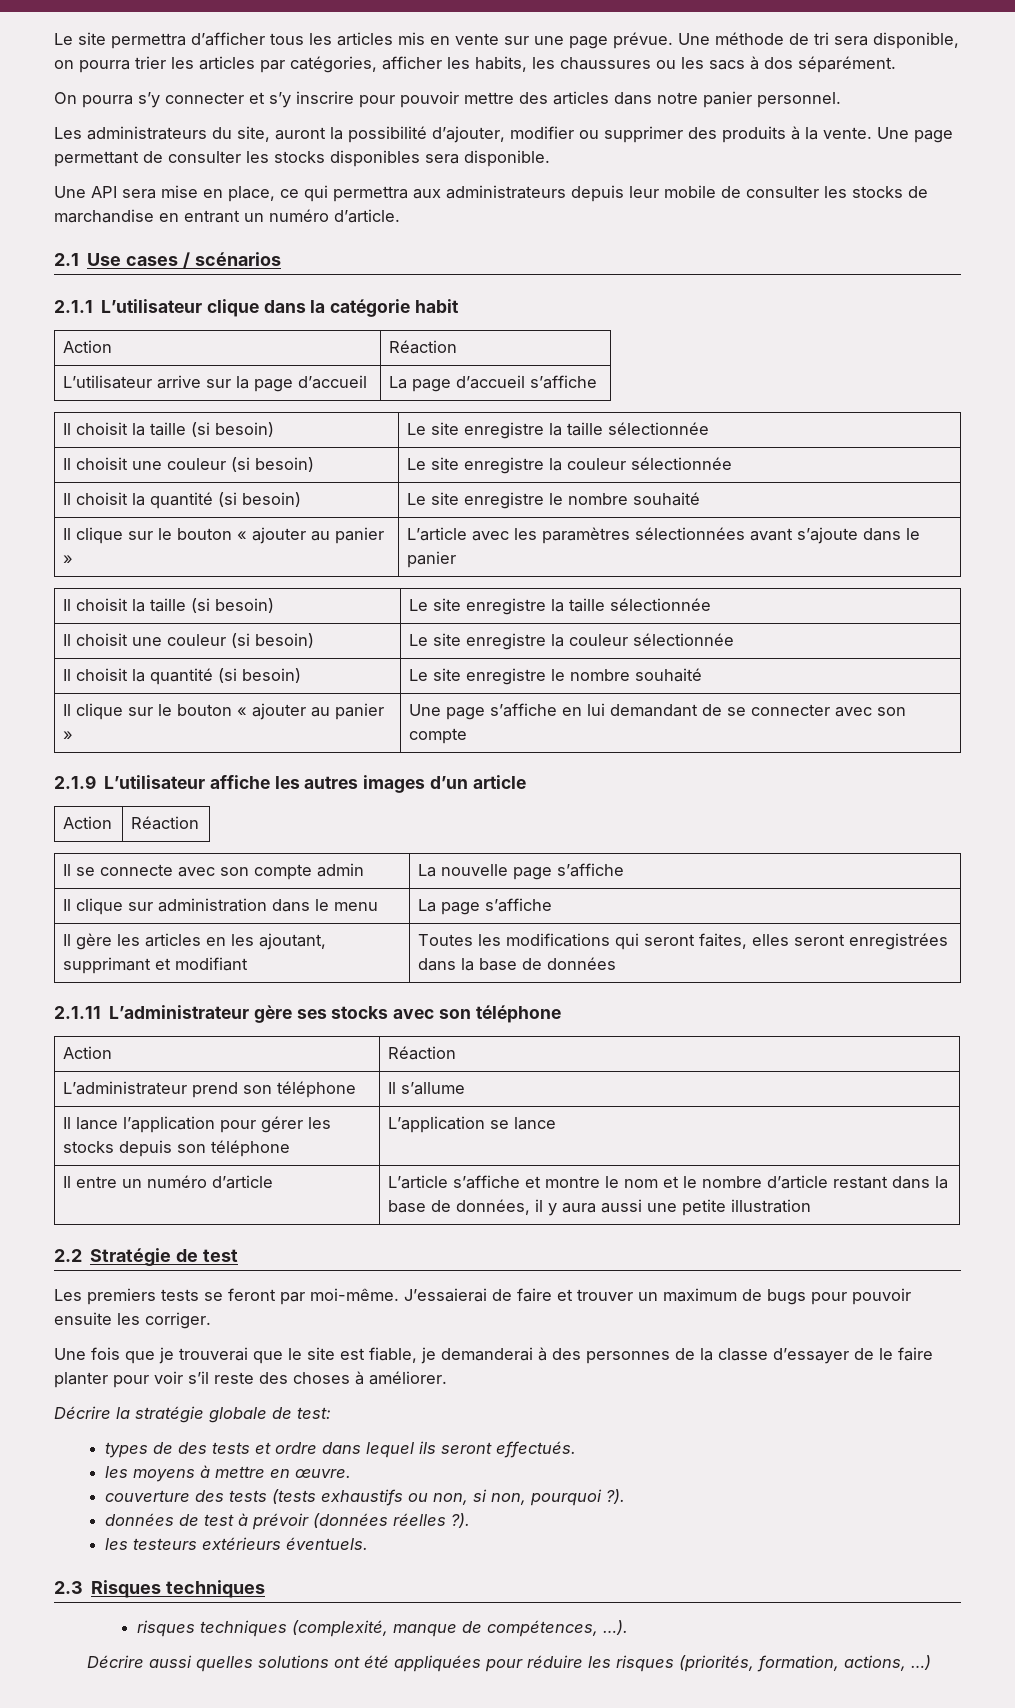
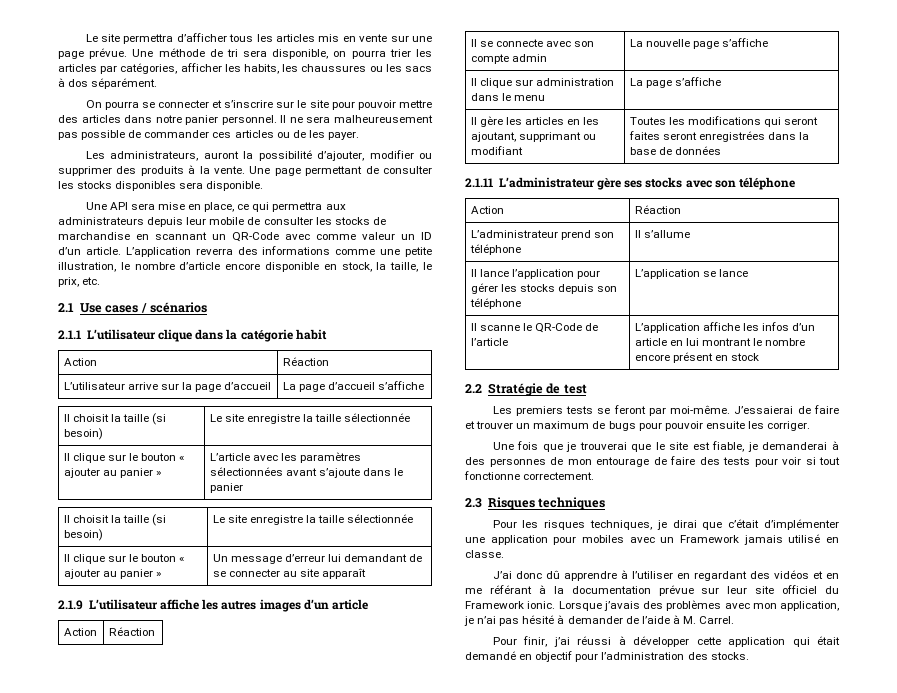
[138,92,160,108] s’y -> [141,102,155,108] se
[269,91,354,108] s’y inscrire -> [224,100,329,108] s’inscrire sur le site
[54,126,270,142] // Les administrateurs du site, -> [280,115,433,123] [58,130,359,140] [85,151,199,161] Il ne sera malheureusement pas possible de commander ces articles ou de les payer. // Les administrateurs,
[184,209,400,223] entrant un numéro d’article. -> [155,232,432,242] [58,246,432,257] [58,262,433,272] [58,277,101,287] scannant un QR-Code avec comme valeur un ID d’un article. L’application reverra des informations comme une petite illustration, le nombre d’article encore disponible en stock, la taille, le prix, etc.
[63,457,315,472] [407,457,733,474] [63,492,302,509] [407,492,701,509] // Il choisit une couleur (si besoin) | Le site enregistre la couleur sélectionnée // Il choisit la quantité (si besoin) | Le site enregistre le nombre souhaité -> (411, 417) none
[63,633,315,648] [409,633,735,650] [63,668,302,685] [409,668,703,685] // Il choisit une couleur (si besoin) | Le site enregistre la couleur sélectionnée // Il choisit la quantité (si besoin) | Le site enregistre le nombre souhaité -> (414, 518) none
[409,703,583,720] Une page s’affiche en -> [212,554,325,564] Un message d’erreur
[835,707,907,717] [409,728,468,744] avec son compte -> [282,568,367,579] au site apparaît
[155,958,172,970] et -> [582,134,596,140] ou
[699,933,790,949] faites, elles -> [628,131,660,140] faites
[76,1175,274,1189] [388,1175,949,1189] [388,1199,812,1216] entre un numéro d’article | L’article s’affiche et montre le nom et le nombre d’article restant dans la base de données, il y aura aussi une petite illustration -> [479,323,599,333] [470,338,508,346] [634,322,816,333] [634,338,806,346] [634,352,760,363] scanne le QR-Code de l’article | L’application affiche les infos d’un article en lui montrant le nombre encore présent en stock
[700,1347,933,1364] [54,1371,447,1388] [54,1406,331,1423] [104,1441,576,1458] [104,1465,351,1482] [104,1489,625,1506] [104,1513,470,1530] [104,1537,368,1550] [54,1580,266,1598] [137,1620,629,1637] [86,1655,931,1672] la classe d’essayer de le faire planter pour voir s’il reste des choses à améliorer. // Décrire la stratégie globale de test: // types de des tests et ordre dans lequel ils seront effectués. // les moyens à mettre en œuvre. // couverture des tests (tests exhaustifs ou non, si non, pourquoi ?). // données de test à prévoir (données réelles ?). // les testeurs extérieurs éventuels. // 2.3 Risques techniques // risques techniques (complexité, manque de compétences, …). // Décrire aussi quelles solutions ont été appliquées pour réduire les risques (priorités, formation, actions, …) -> [567,456,840,467] [464,471,595,480] [465,497,606,510] [492,519,839,530] [465,534,839,545] [465,550,504,558] [492,570,839,581] [465,585,839,596] [465,600,839,611] [464,615,735,626] [492,636,840,647] [465,651,749,662] mon entourage de faire des tests pour voir si tout fonctionne correctement. // 2.3 Risques techniques // Pour les risques techniques, je dirai que c’était d’implémenter une application pour mobiles avec un Framework jamais utilisé en classe. // J’ai donc dû apprendre à l’utiliser en regardant des vidéos et en me référant à la documentation prévue sur leur site officiel du Framework ionic. Lorsque j’avais des problèmes avec mon application, je n’ai pas hésité à demander de l’aide à M. Carrel. // Pour finir, j’ai réussi à développer cette application qui était demandé en objectif pour l’administration des stocks.

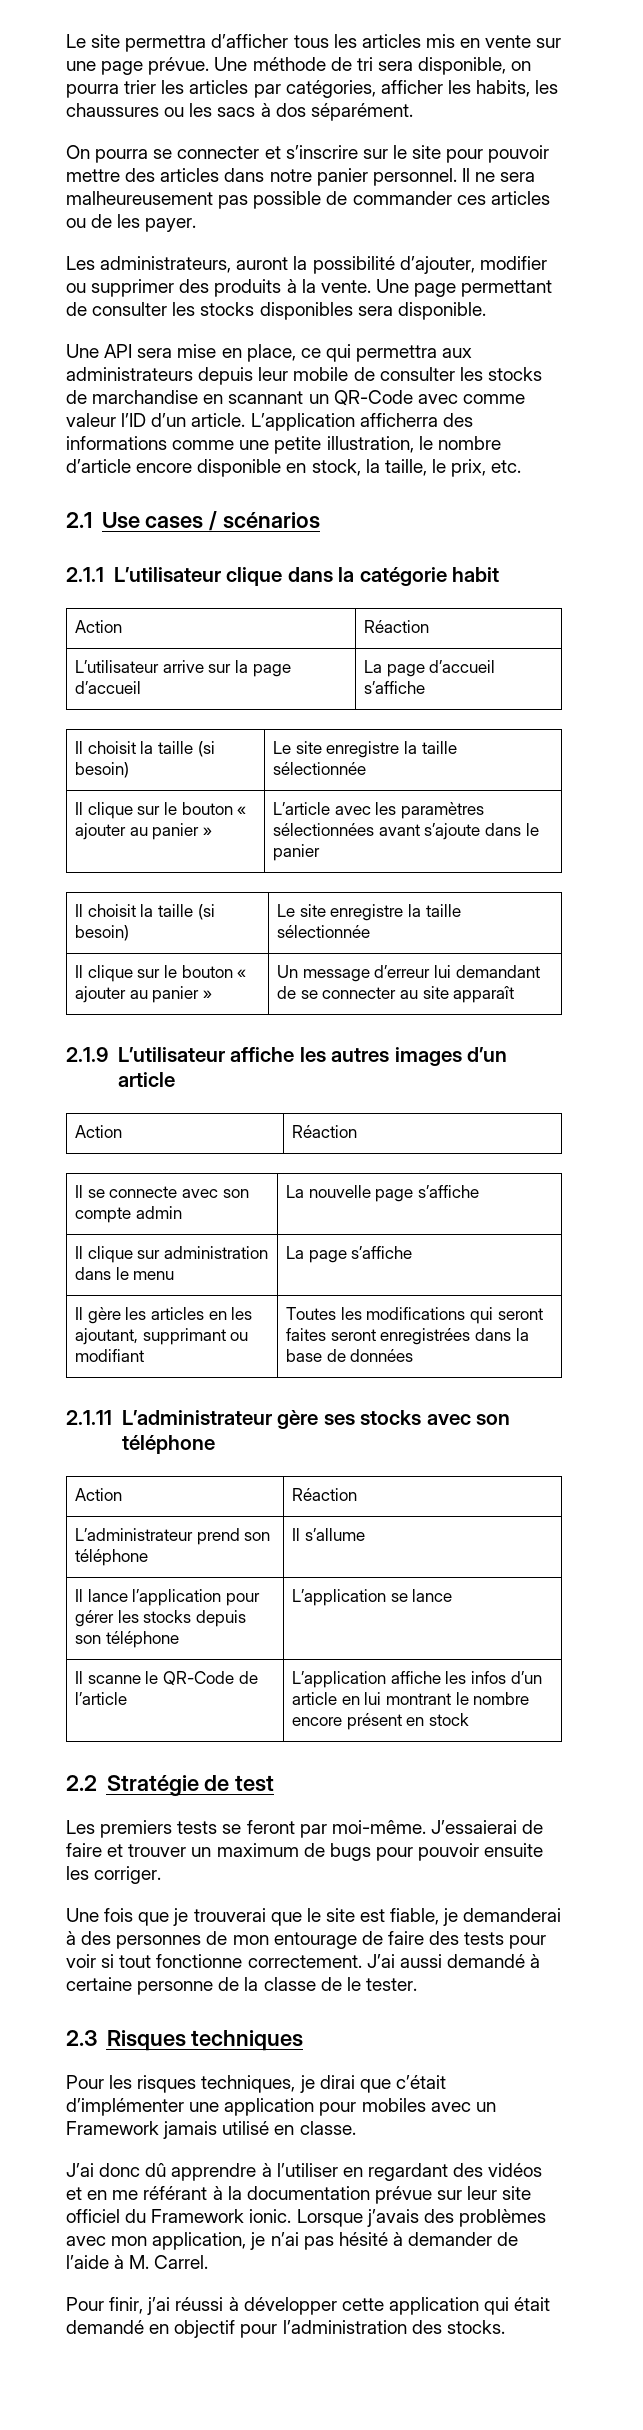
[401,232,432,240] un ID -> [121,413,147,427] l’ID
[195,248,233,255] reverra -> [359,413,438,427] afficherra
(595, 476) none -> [366,1954,541,1968] [66,1977,417,1995] J’ai aussi demandé à certaine personne de la classe de le tester.

